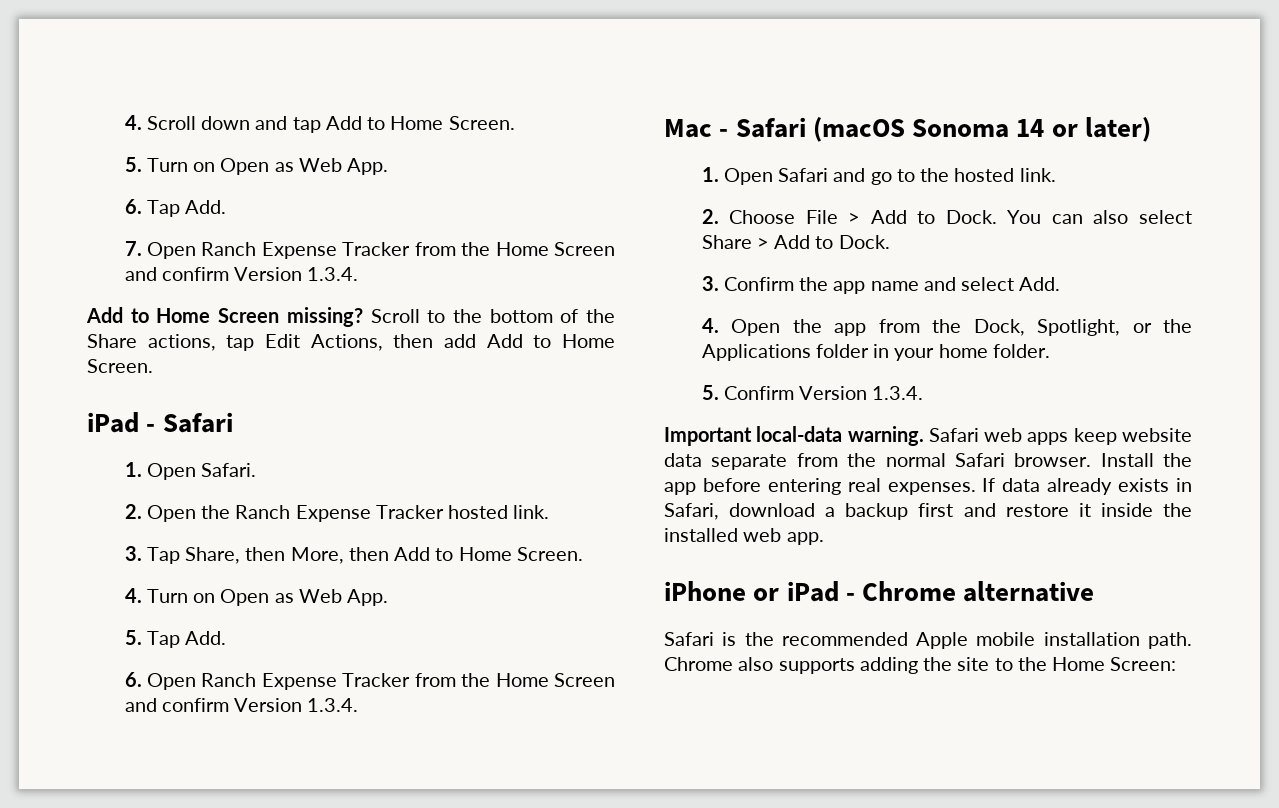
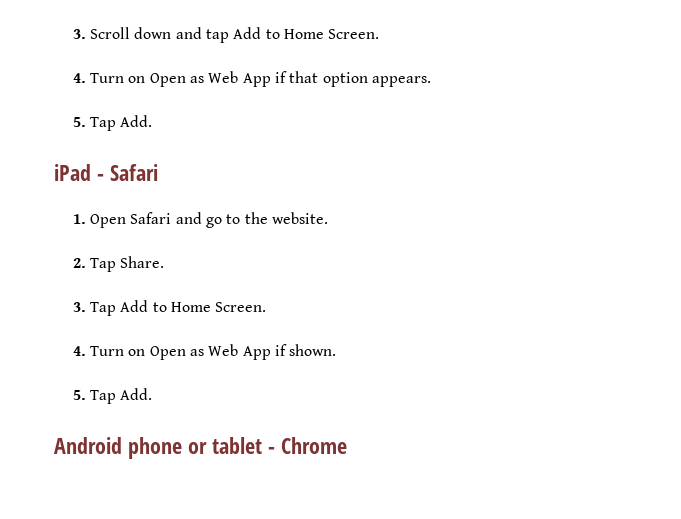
[124,115,142,130] 4. -> [72,29,86,39] 3.
[124,157,389,175] [124,199,227,217] [124,241,615,259] [124,267,359,281] [86,307,615,327] [87,334,615,351] [87,359,153,373] [87,412,233,433] [124,462,257,480] [124,504,550,522] [124,546,583,564] [124,588,389,606] [124,630,227,648] [124,672,615,690] [124,698,359,712] [664,117,1152,142] // 5. Turn on Open as Web App. // 6. Tap Add. // 7. Open Ranch Expense Tracker from the Home Screen and confirm Version 1.3.4. // Add to Home Screen missing? Scroll to the bottom of the Share actions, tap Edit Actions, then add Add to Home Screen. // iPad - Safari // 1. Open Safari. // 2. Open the Ranch Expense Tracker hosted link. // 3. Tap Share, then More, then Add to Home Screen. // 4. Turn on Open as Web App. // 5. Tap Add. // 6. Open Ranch Expense Tracker from the Home Screen and confirm Version 1.3.4. // Mac - Safari (macOS Sonoma 14 or later) -> [72,71,431,87] [72,115,153,131] [54,164,158,181] // 4. Turn on Open as Web App if that option appears. // 5. Tap Add. // iPad - Safari
[954,168,1056,182] [701,209,1192,224] [701,235,890,249] [701,276,1061,294] [701,318,1192,336] [701,344,1050,361] [701,385,924,400] [664,426,1192,446] [664,453,1192,470] [664,478,1192,495] [664,503,1192,520] [664,528,824,545] [664,581,1095,602] [664,632,1192,649] [664,657,1177,674] hosted link. // 2. Choose File > Add to Dock. You can also select Share > Add to Dock. // 3. Confirm the app name and select Add. // 4. Open the app from the Dock, Spotlight, or the Applications folder in your home folder. // 5. Confirm Version 1.3.4. // Important local-data warning. Safari web apps keep website data separate from the normal Safari browser. Install the app before entering real expenses. If data already exists in Safari, download a backup first and restore it inside the installed web app. // iPhone or iPad - Chrome alternative // Safari is the recommended Apple mobile installation path. Chrome also supports adding the site to the Home Screen: -> [272,212,329,224] [72,256,165,272] [72,300,267,316] [72,344,337,360] [72,388,153,404] [54,437,347,459] website. // 2. Tap Share. // 3. Tap Add to Home Screen. // 4. Turn on Open as Web App if shown. // 5. Tap Add. // Android phone or tablet - Chrome

